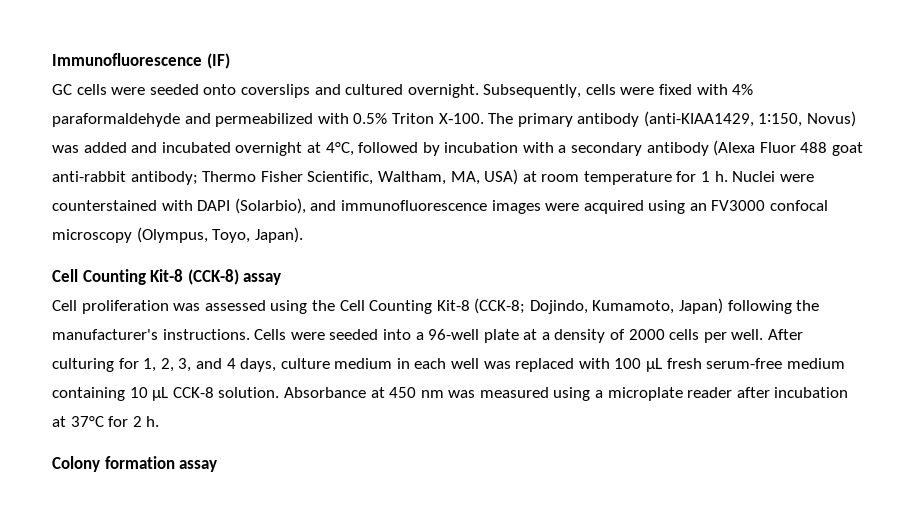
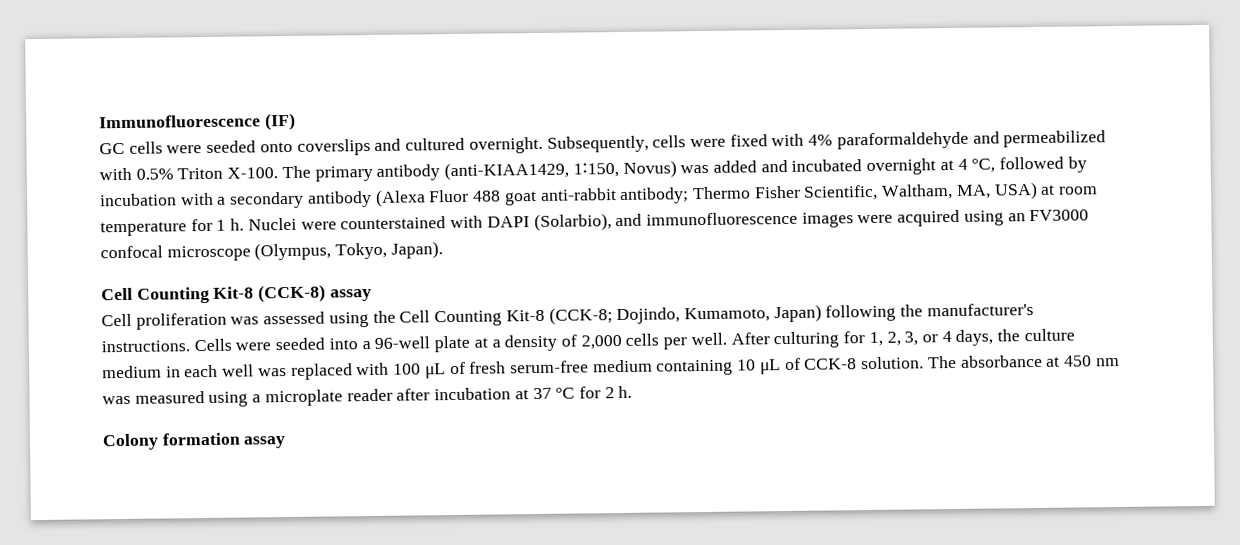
[325,142,354,156] 4°C, -> [957,158,996,173] 4 °C,
[52,227,251,243] microscopy (Olympus, Toyo, -> [166,242,388,262] microscope (Olympus, Tokyo,
[628,329,665,340] 2000 -> [580,334,622,350] 2,000
[195,358,222,369] and -> [921,334,938,343] or
(277, 365) none -> [997,329,1021,342] the
(663, 365) none -> [449,361,466,375] of
(169, 394) none -> [784,357,801,371] of
[283,387,366,398] Absorbance -> [927,354,1043,369] The absorbance
[70,416,104,427] 37°C -> [532,387,576,400] 37 °C

